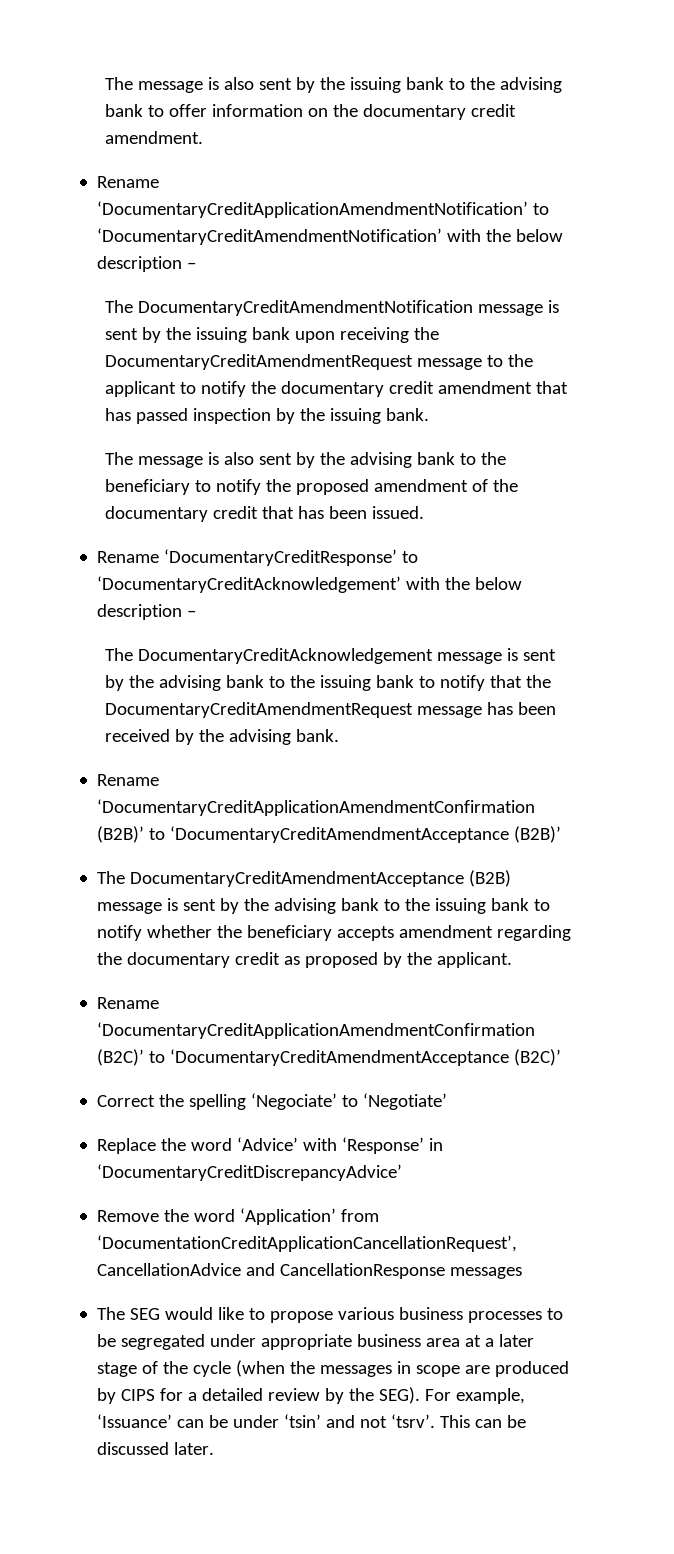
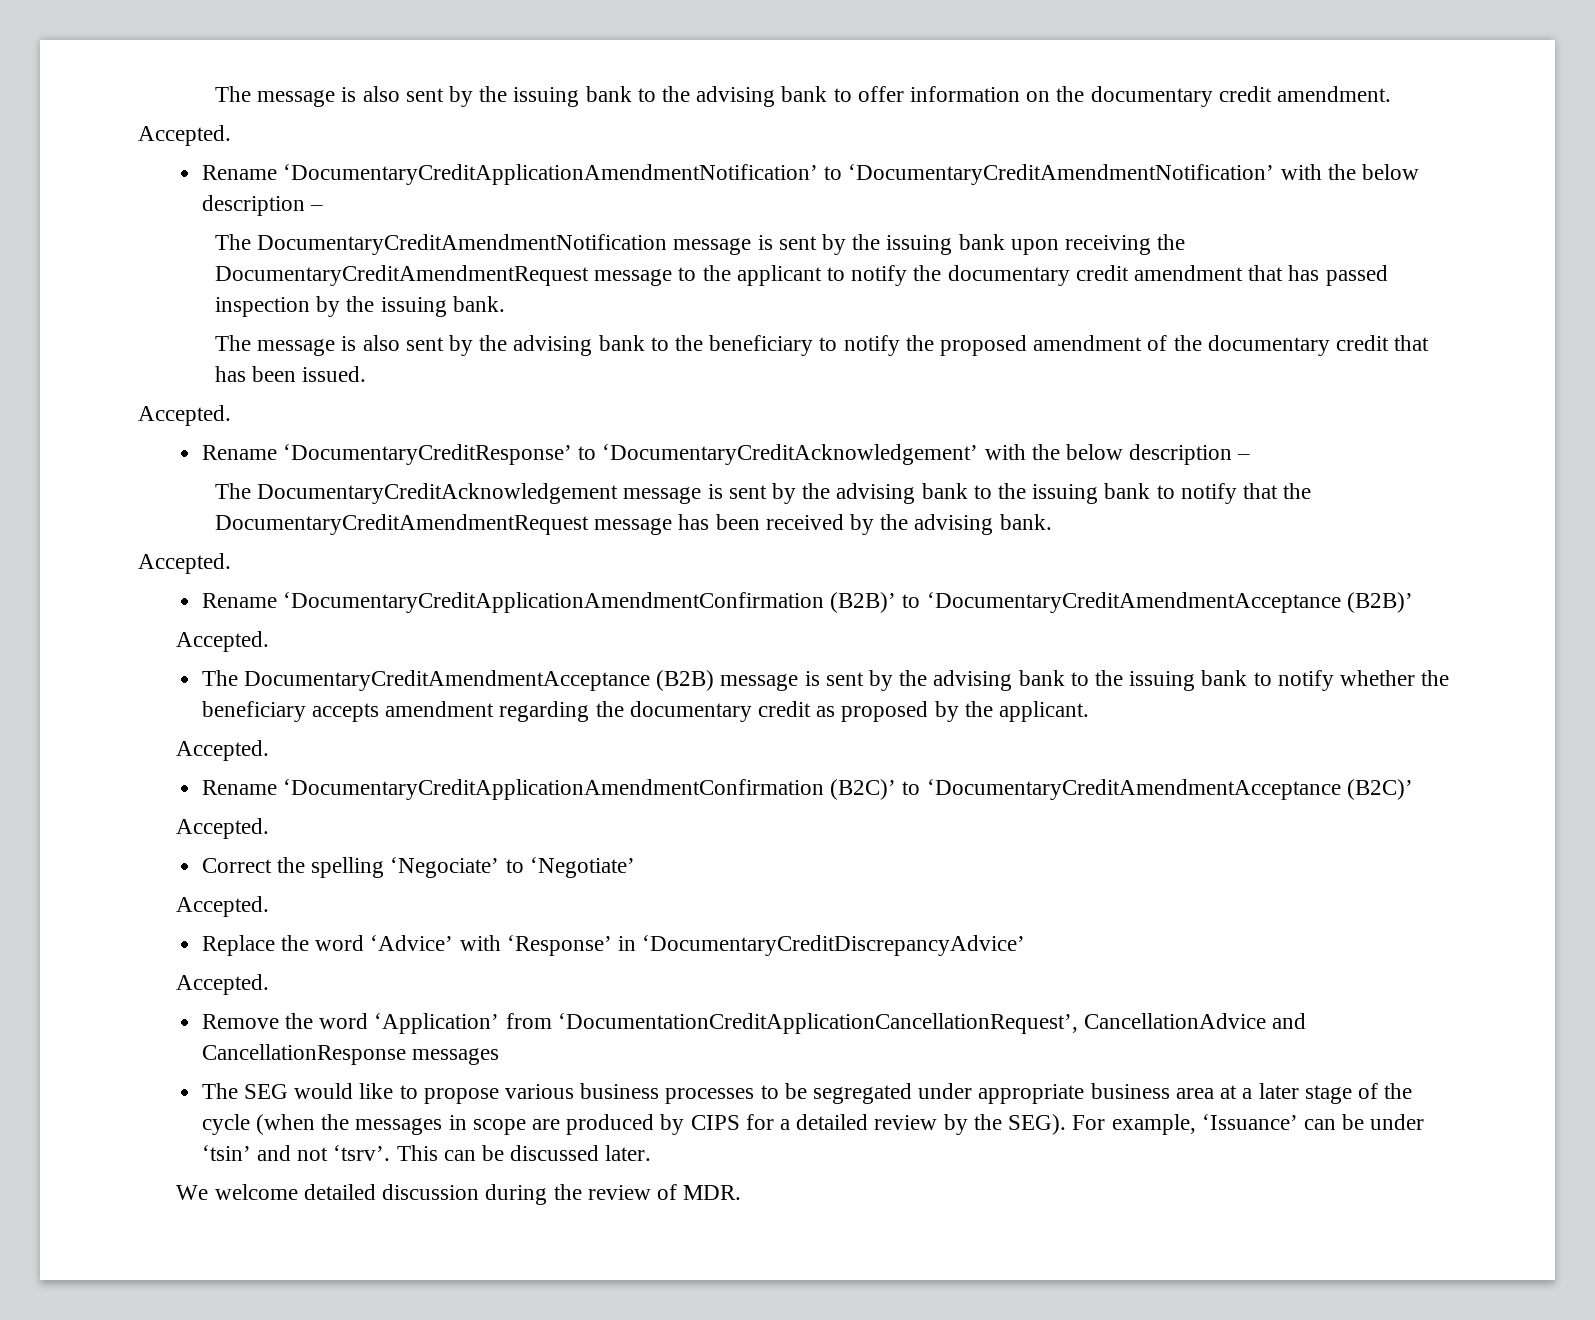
(203, 137) none -> [138,125,231,146] // Accepted.
(424, 512) none -> [138,405,231,426] // Accepted.
(339, 735) none -> [138,553,231,574] // Accepted.
(562, 834) none -> [176,631,270,652] // Accepted.
(513, 960) none -> [176,740,270,761] // Accepted.
(562, 1057) none -> [176,818,270,839] // Accepted.
(448, 1101) none -> [176,896,270,917] // Accepted.
(403, 1172) none -> [176,974,270,995] // Accepted.
(215, 1448) none -> [176,1184,742,1205] // We welcome detailed discussion during the review of MDR.

